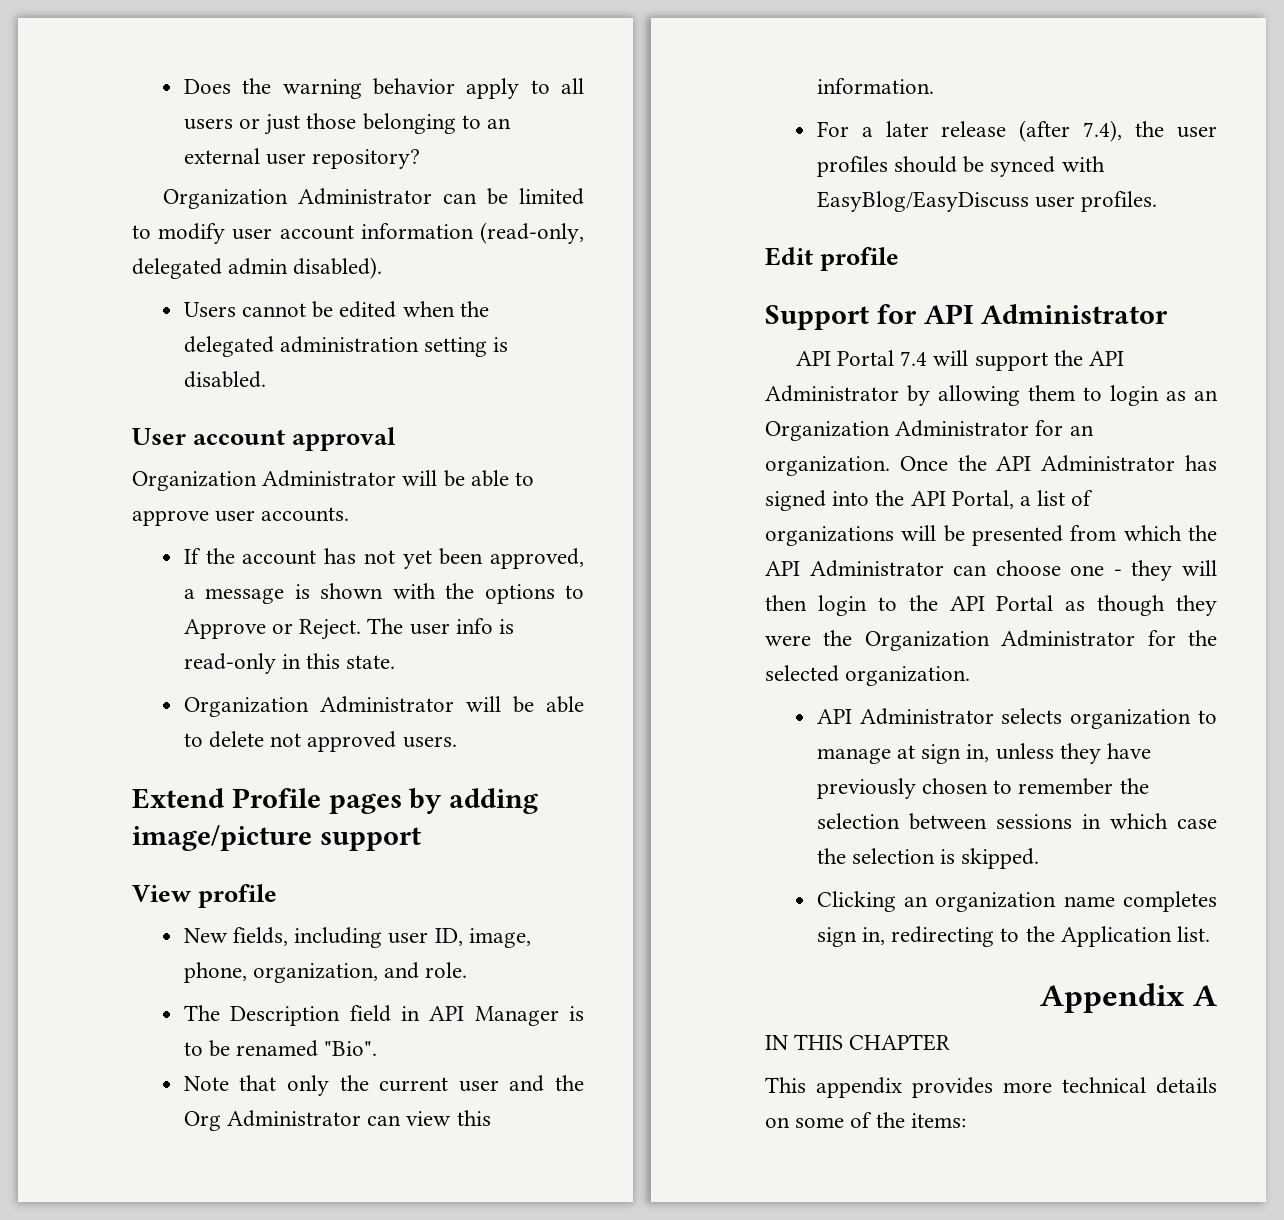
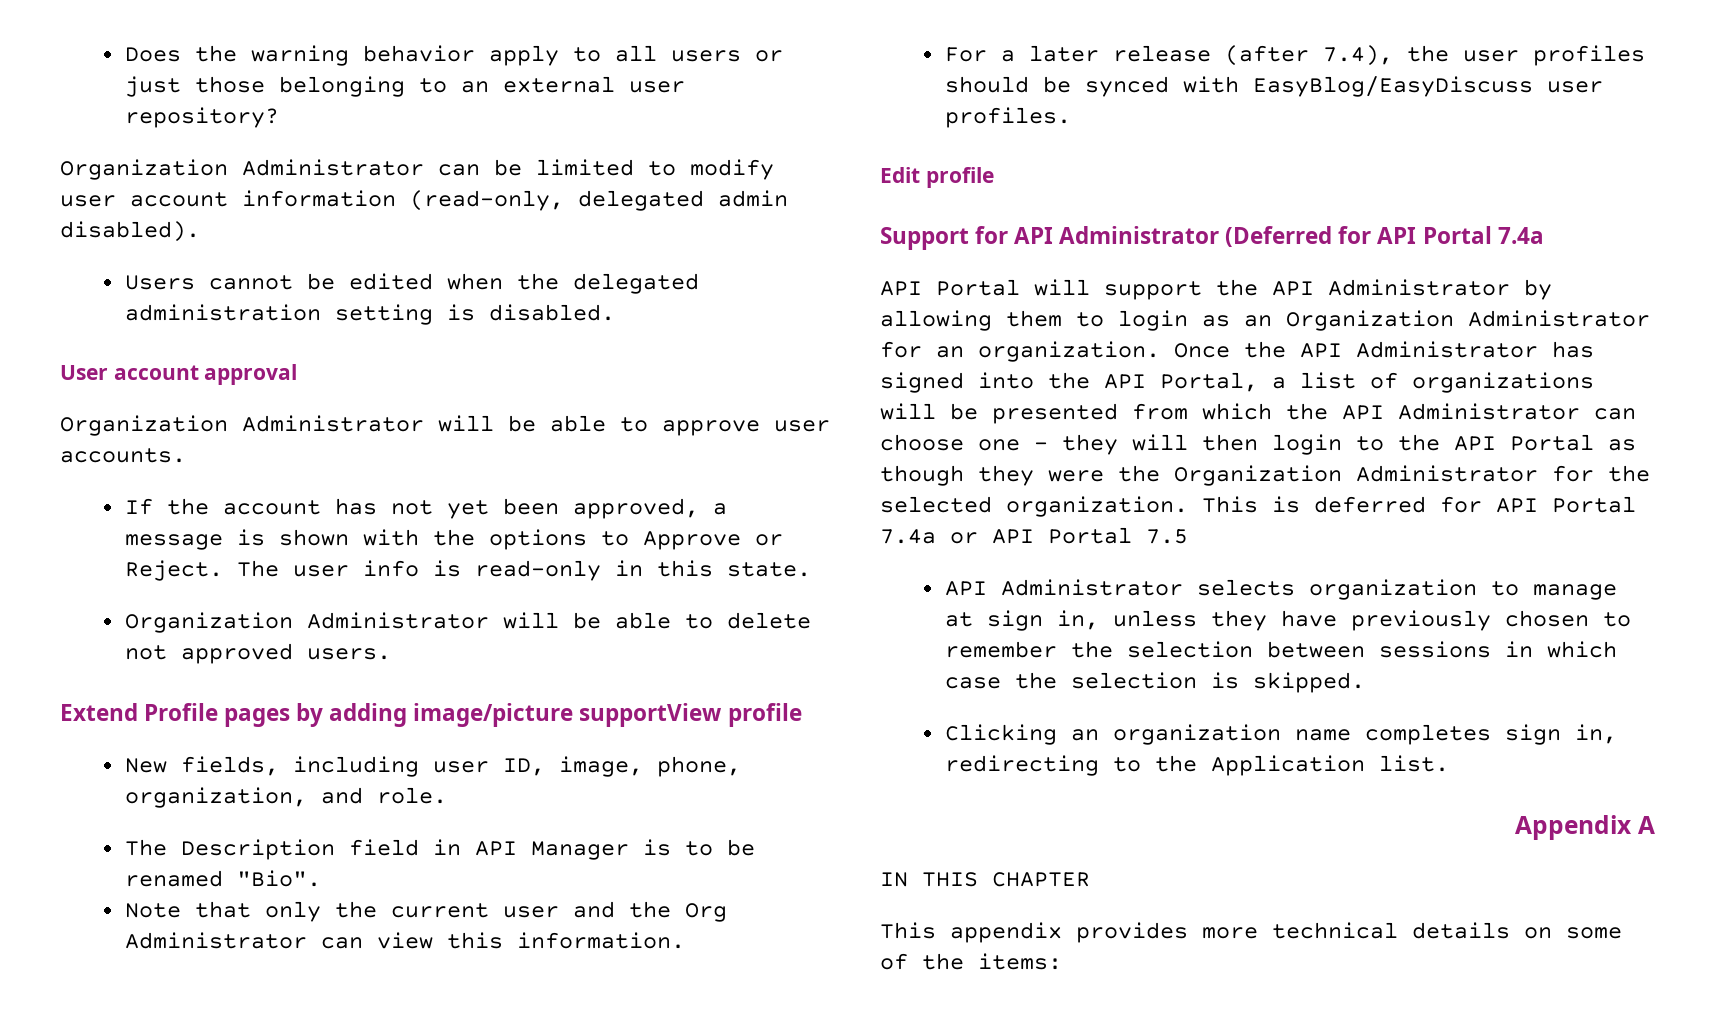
[319,827,421,851] [132,885,191,902] support // View -> [579,703,723,727] supportView
[795,350,928,366] // API Portal 7.4 -> [1225,226,1544,247] [880,279,1020,296] (Deferred for API Portal 7.4a // API Portal
(971, 676) none -> [1202,496,1636,513] [880,527,1188,544] This is deferred for API Portal 7.4a or API Portal 7.5

